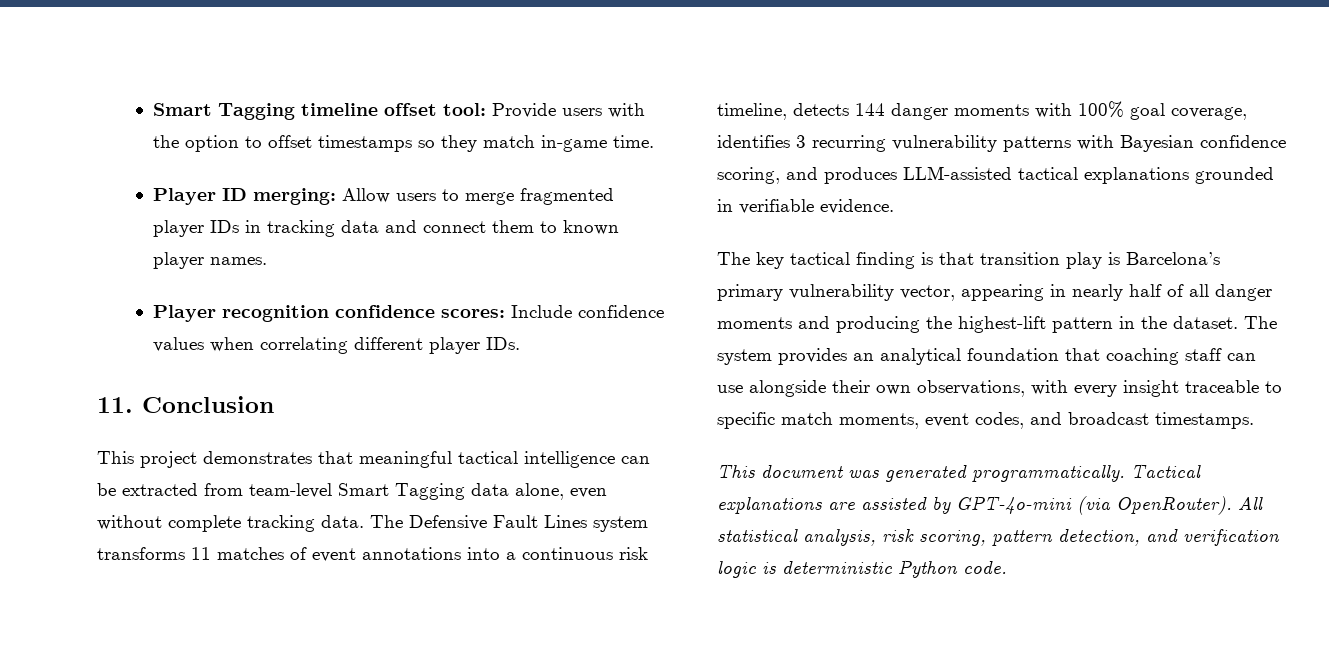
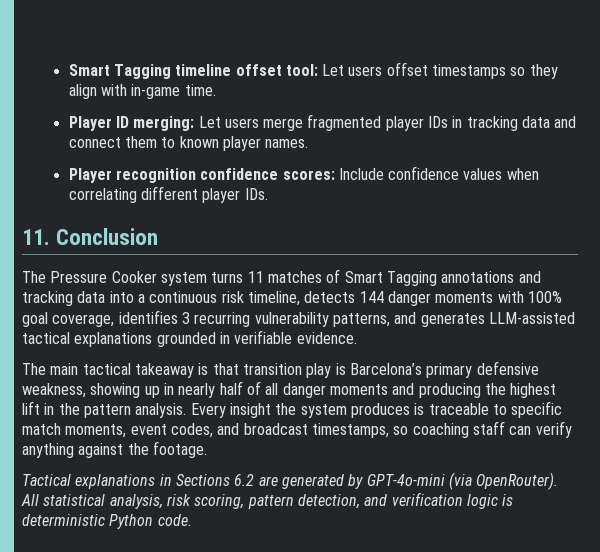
[492,103,646,118] [153,135,263,152] Provide users with the option to -> [322,64,383,76] Let users
[483,135,536,148] match -> [68,84,127,99] align with
[342,188,460,203] Allow users to -> [198,116,259,128] Let users
[97,451,650,468] [97,483,607,500] [97,515,648,532] [97,547,461,562] This project demonstrates that meaningful tactical intelligence can be extracted from team-level Smart Tagging data alone, even without complete tracking data. The Defensive Fault Lines system transforms 11 matches of event annotations -> [22,269,541,286] [22,291,106,306] The Pressure Cooker system turns 11 matches of Smart Tagging annotations and tracking data
[1003,135,1286,152] [717,167,897,184] patterns with Bayesian confidence scoring, and produces -> [332,312,485,327] patterns, and generates
[756,252,915,269] key tactical finding -> [50,363,194,378] main tactical takeaway
[789,284,1044,301] vulnerability vector, appearing -> [476,361,539,375] [22,383,160,398] defensive weakness, showing up
[958,316,1277,333] [717,348,1256,365] [717,380,1179,397] highest-lift pattern in the dataset. The system provides an analytical foundation that coaching staff can use alongside their own observations, with every insight -> [510,383,557,398] [22,401,425,418] highest lift in the pattern analysis. Every insight the system produces is
[1155,412,1254,429] [717,464,1201,482] [717,497,927,514] timestamps. // This document was generated programmatically. Tactical explanations are assisted -> [311,421,572,438] [22,441,207,458] [22,474,344,489] timestamps, so coaching staff can verify anything against the footage. // Tactical explanations in Sections 6.2 are generated

